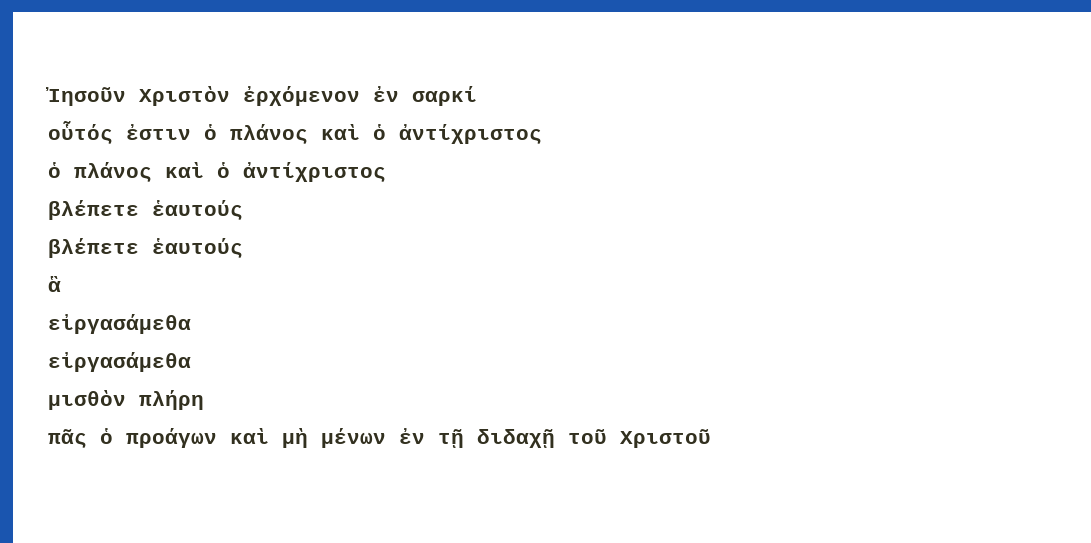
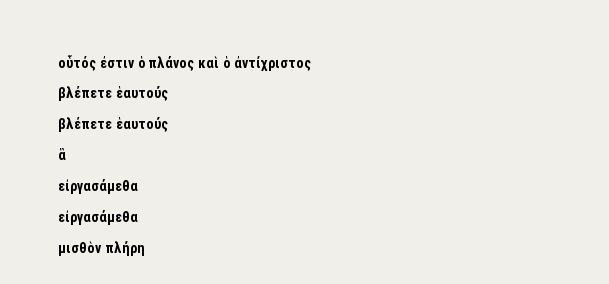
[46,86,477,106] Ἰησοῦν Χριστὸν ἐρχόμενον ἐν σαρκί // -> (58, 62) none
[48,162,386,182] // ὁ πλάνος καὶ ὁ ἀντίχριστος -> (311, 64) none
[48,428,711,448] // πᾶς ὁ προάγων καὶ μὴ μένων ἐν τῇ διδαχῇ τοῦ Χριστοῦ -> (145, 248) none

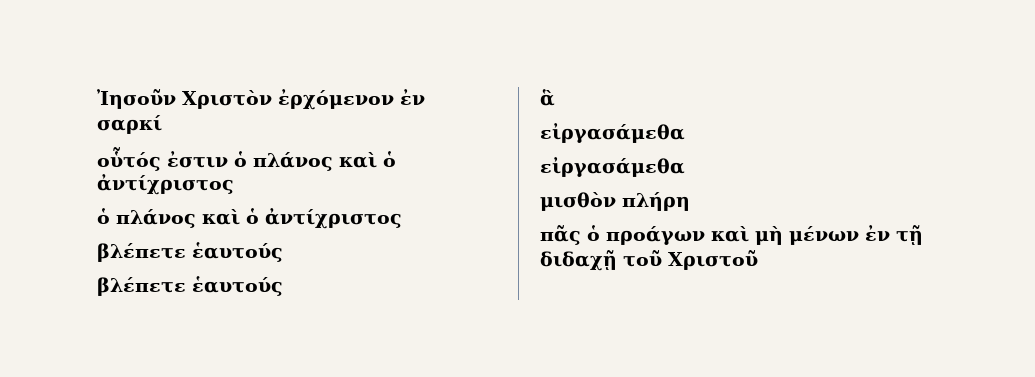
(58, 62) none -> [97,89,425,110] [97,115,162,134] Ἰησοῦν Χριστὸν ἐρχόμενον ἐν σαρκί //
(311, 64) none -> [97,208,402,229] // ὁ πλάνος καὶ ὁ ἀντίχριστος
(145, 248) none -> [540,225,923,246] [540,250,758,271] // πᾶς ὁ προάγων καὶ μὴ μένων ἐν τῇ διδαχῇ τοῦ Χριστοῦ

